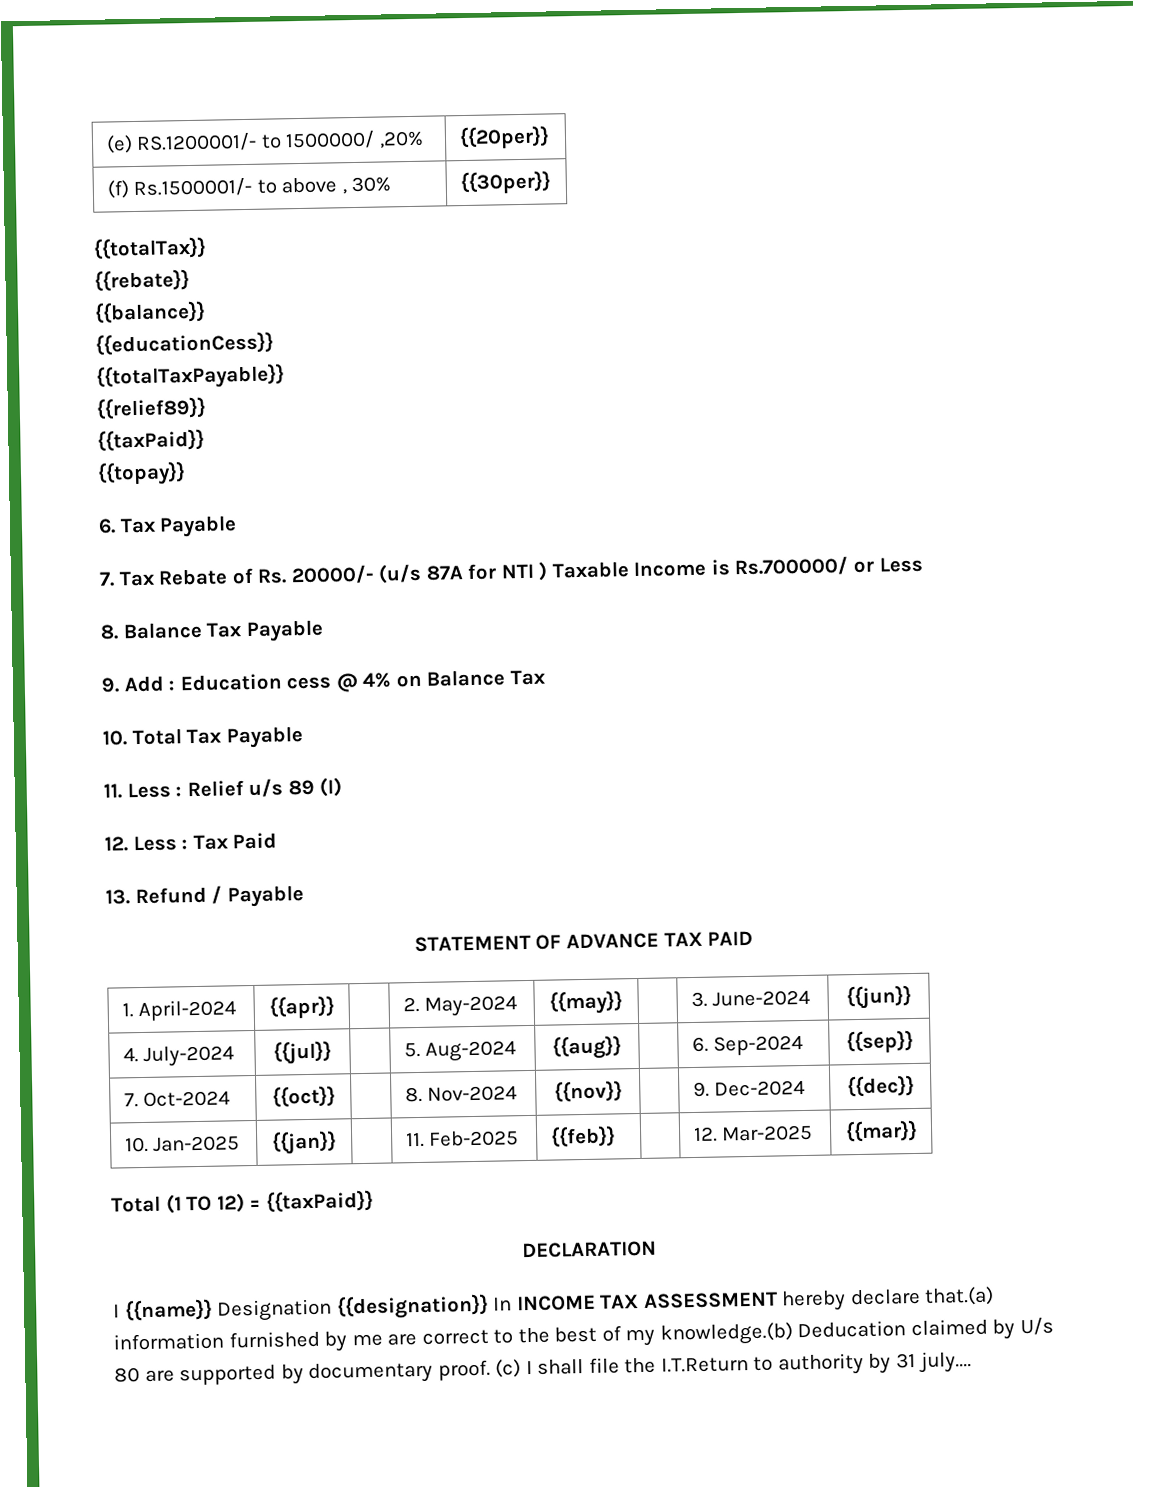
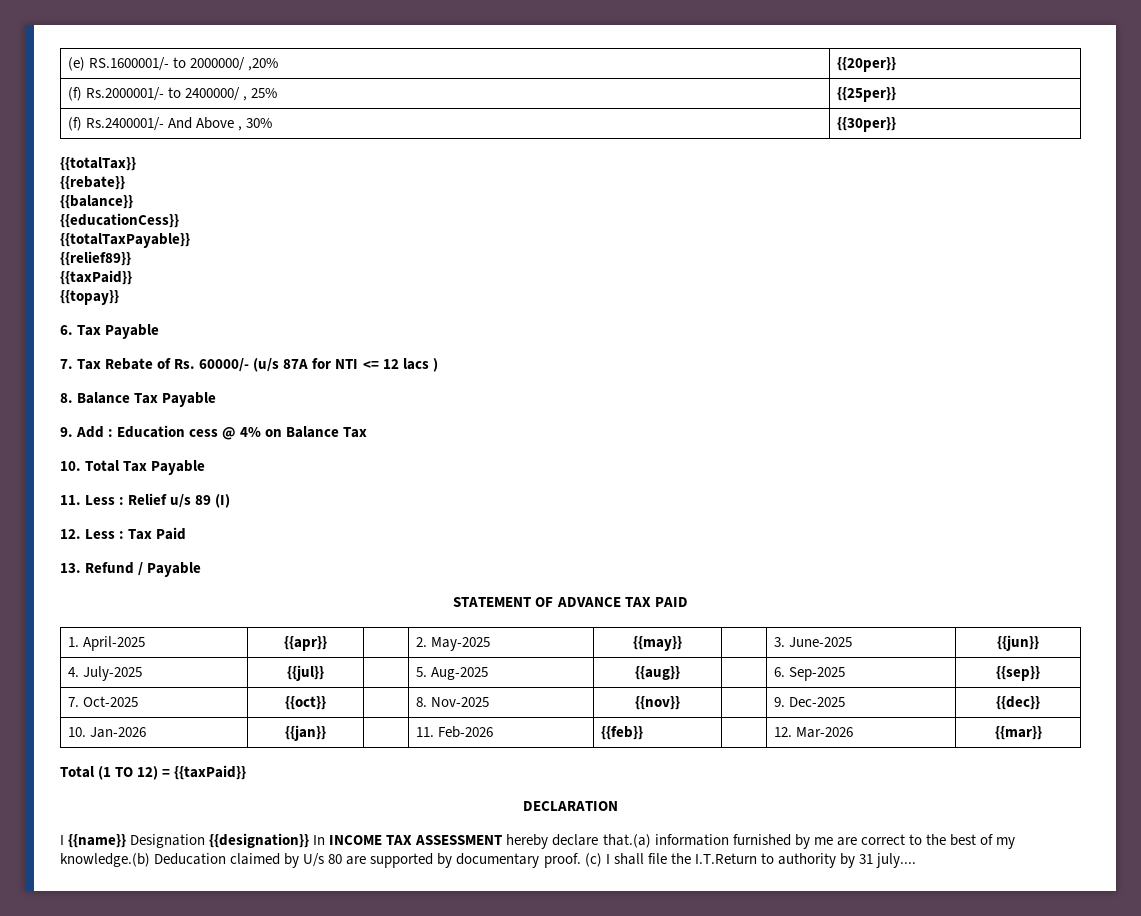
[136,130,376,152] RS.1200001/- to 1500000/ -> [88,57,245,71] RS.1600001/- to 2000000/
[133,177,338,198] Rs.1500001/- to above -> [85,87,278,101] [836,87,896,102] [67,117,234,131] Rs.2000001/- to 2400000/ , 25% | {{25per}} // (f) Rs.2400001/- And Above
[290,564,375,585] 20000/- -> [199,358,250,372] 60000/-
[538,556,923,581] ) Taxable Income is Rs.700000/ or Less -> [362,358,438,372] <= 12 lacs )
[138,999,237,1022] April-2024 -> [82,636,145,651] April-2025
[424,995,518,1017] May-2024 -> [430,637,490,651] May-2025
[712,989,811,1007] June-2024 -> [788,637,852,647] June-2025
[143,1045,235,1067] July-2024 -> [82,666,142,681] July-2025
[425,1040,517,1062] Aug-2024 -> [430,667,488,680] Aug-2025
[713,1034,804,1056] Sep-2024 -> [788,667,845,681] Sep-2025
[143,1090,231,1107] Oct-2024 -> [82,696,138,707] Oct-2025
[427,1085,518,1102] Nov-2024 -> [430,697,489,707] Nov-2025
[714,1079,806,1097] Dec-2024 -> [788,697,845,707] Dec-2025
[153,1135,241,1152] Jan-2025 -> [89,727,146,738] Jan-2026
[429,1130,520,1147] Feb-2025 -> [437,726,493,738] Feb-2026
[721,1124,814,1142] Mar-2025 -> [795,727,853,738] Mar-2026

